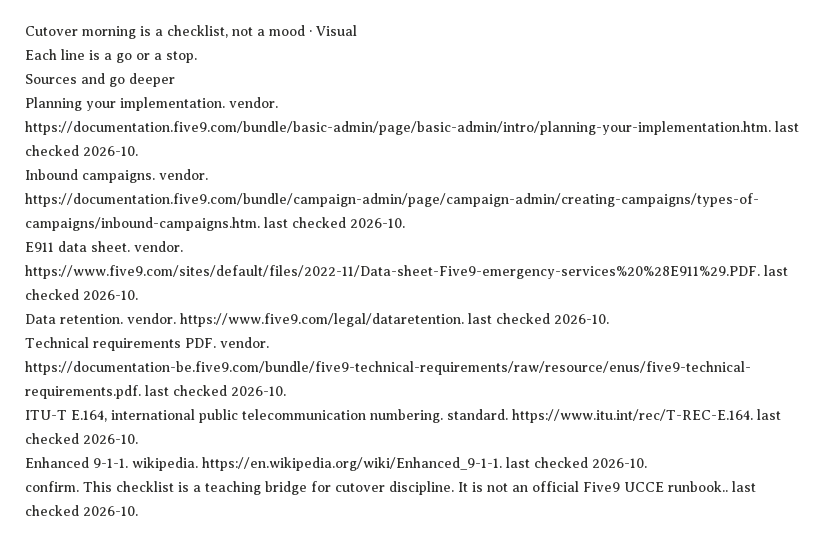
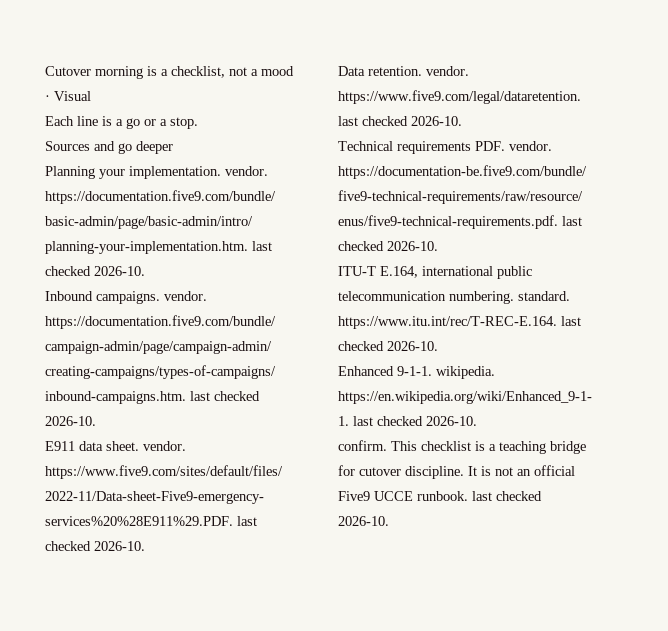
[668,481,728,492] runbook.. -> [417,491,468,501] runbook.

